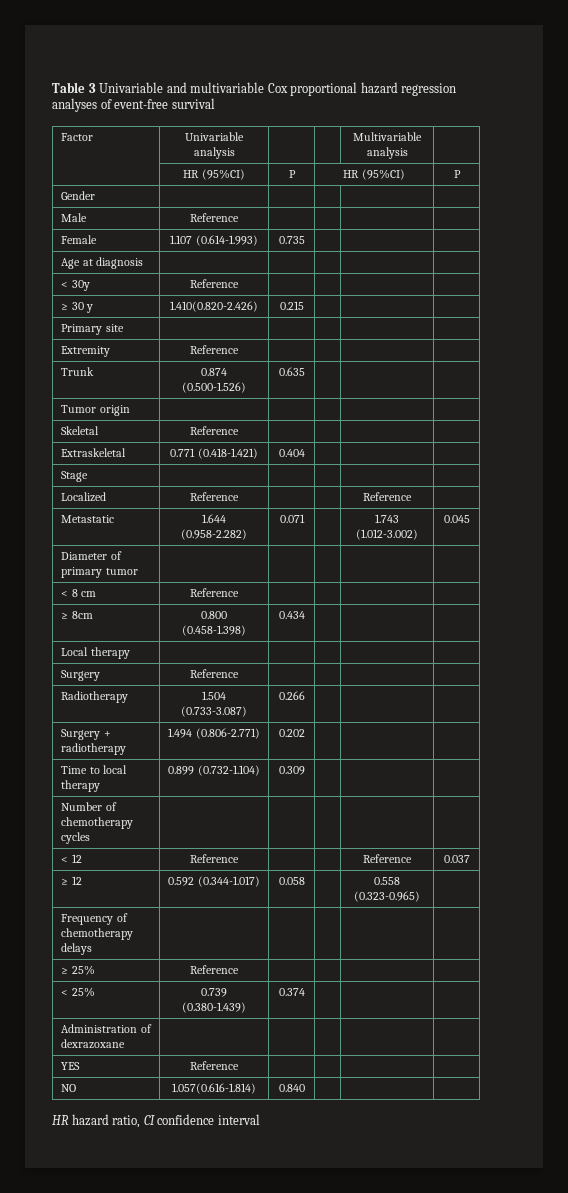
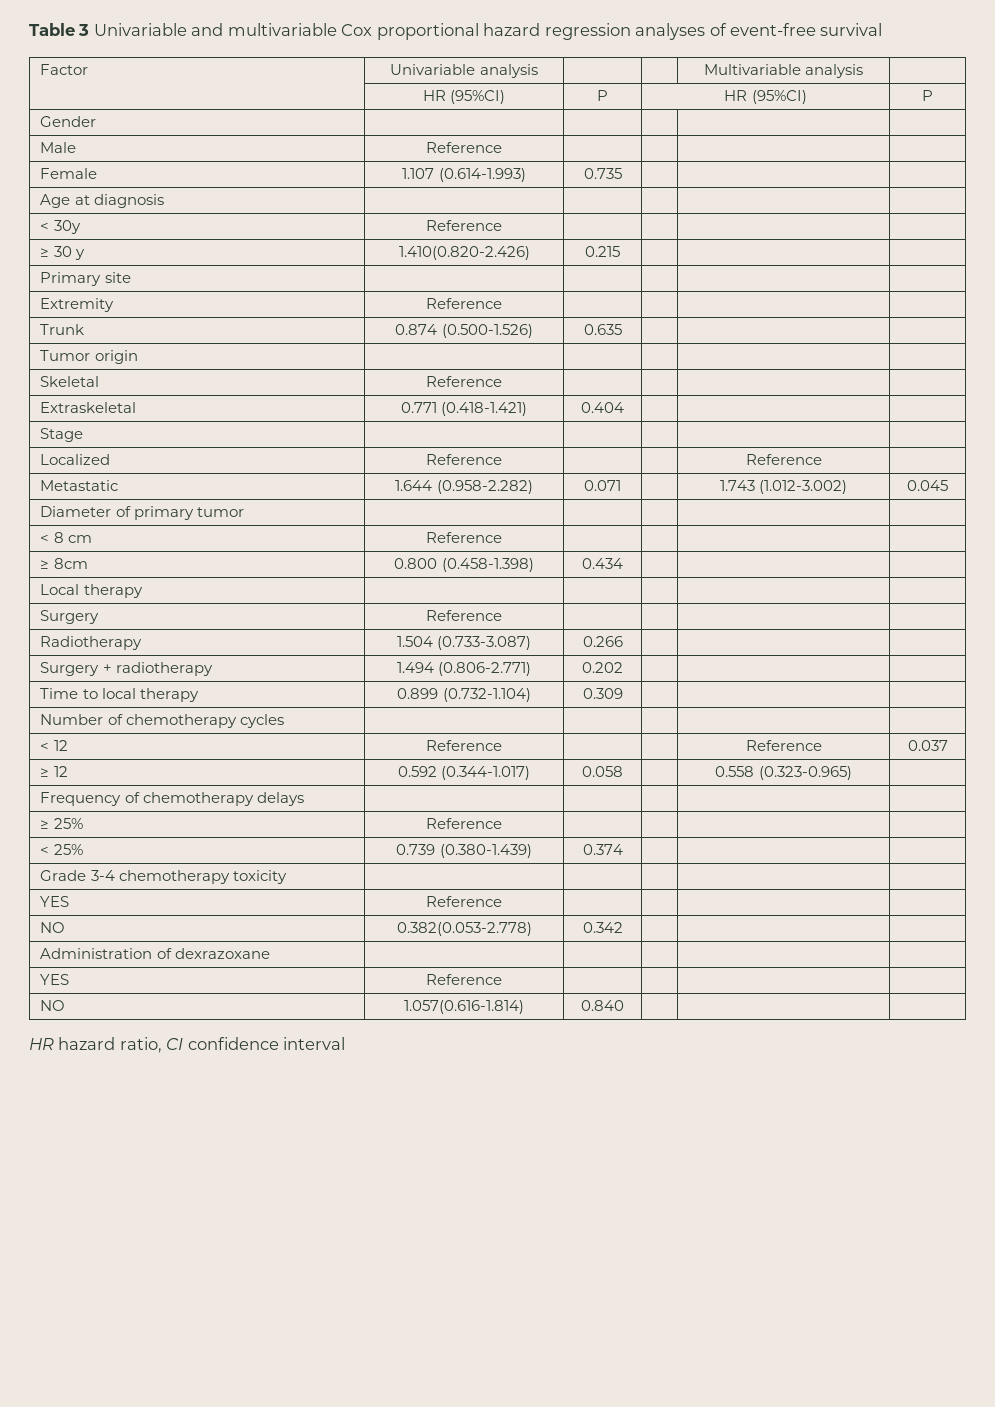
(305, 992) none -> [40,870,287,884] [40,896,70,907] [426,896,502,907] [40,922,66,933] [396,922,532,936] [582,922,623,933] // Grade 3-4 chemotherapy toxicity | | | | | // YES | Reference | | | | // NO | 0.382(0.053-2.778) | 0.342 | | |

